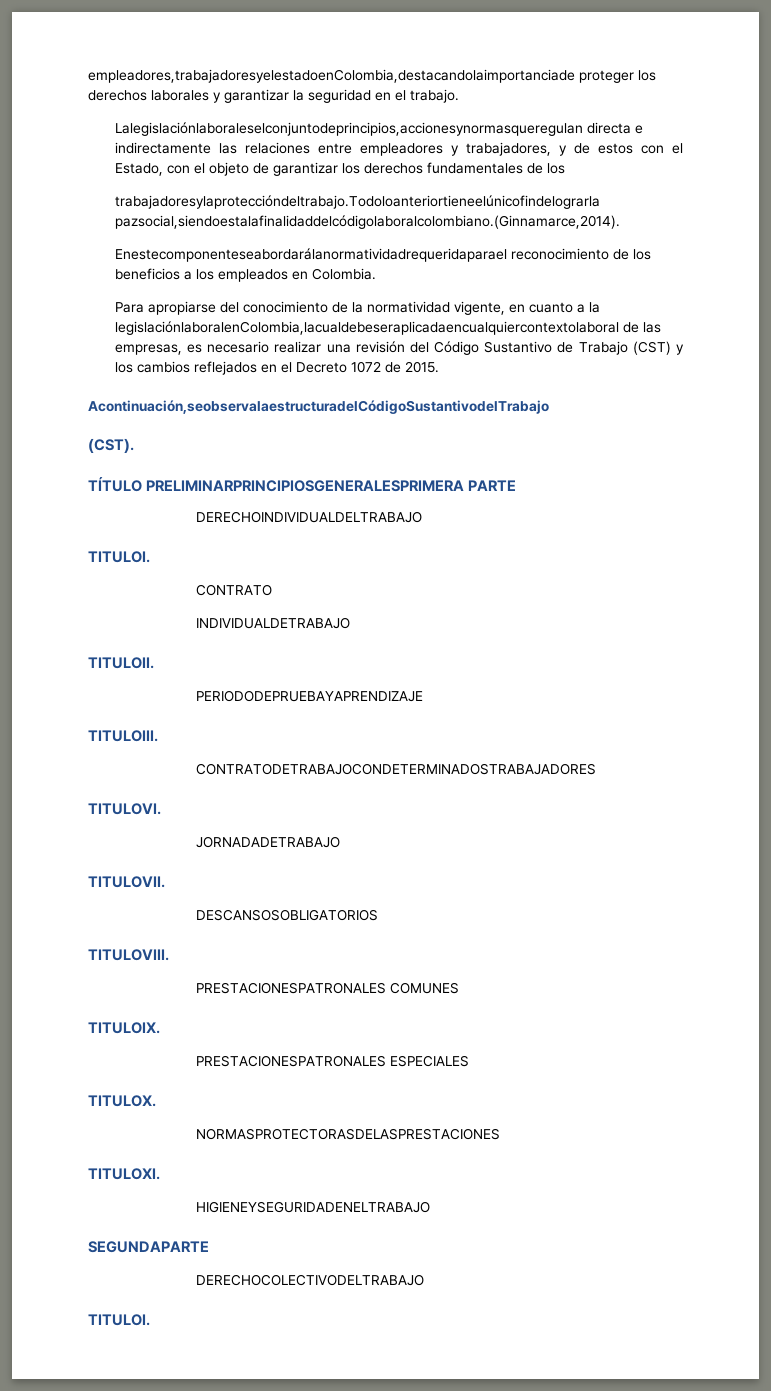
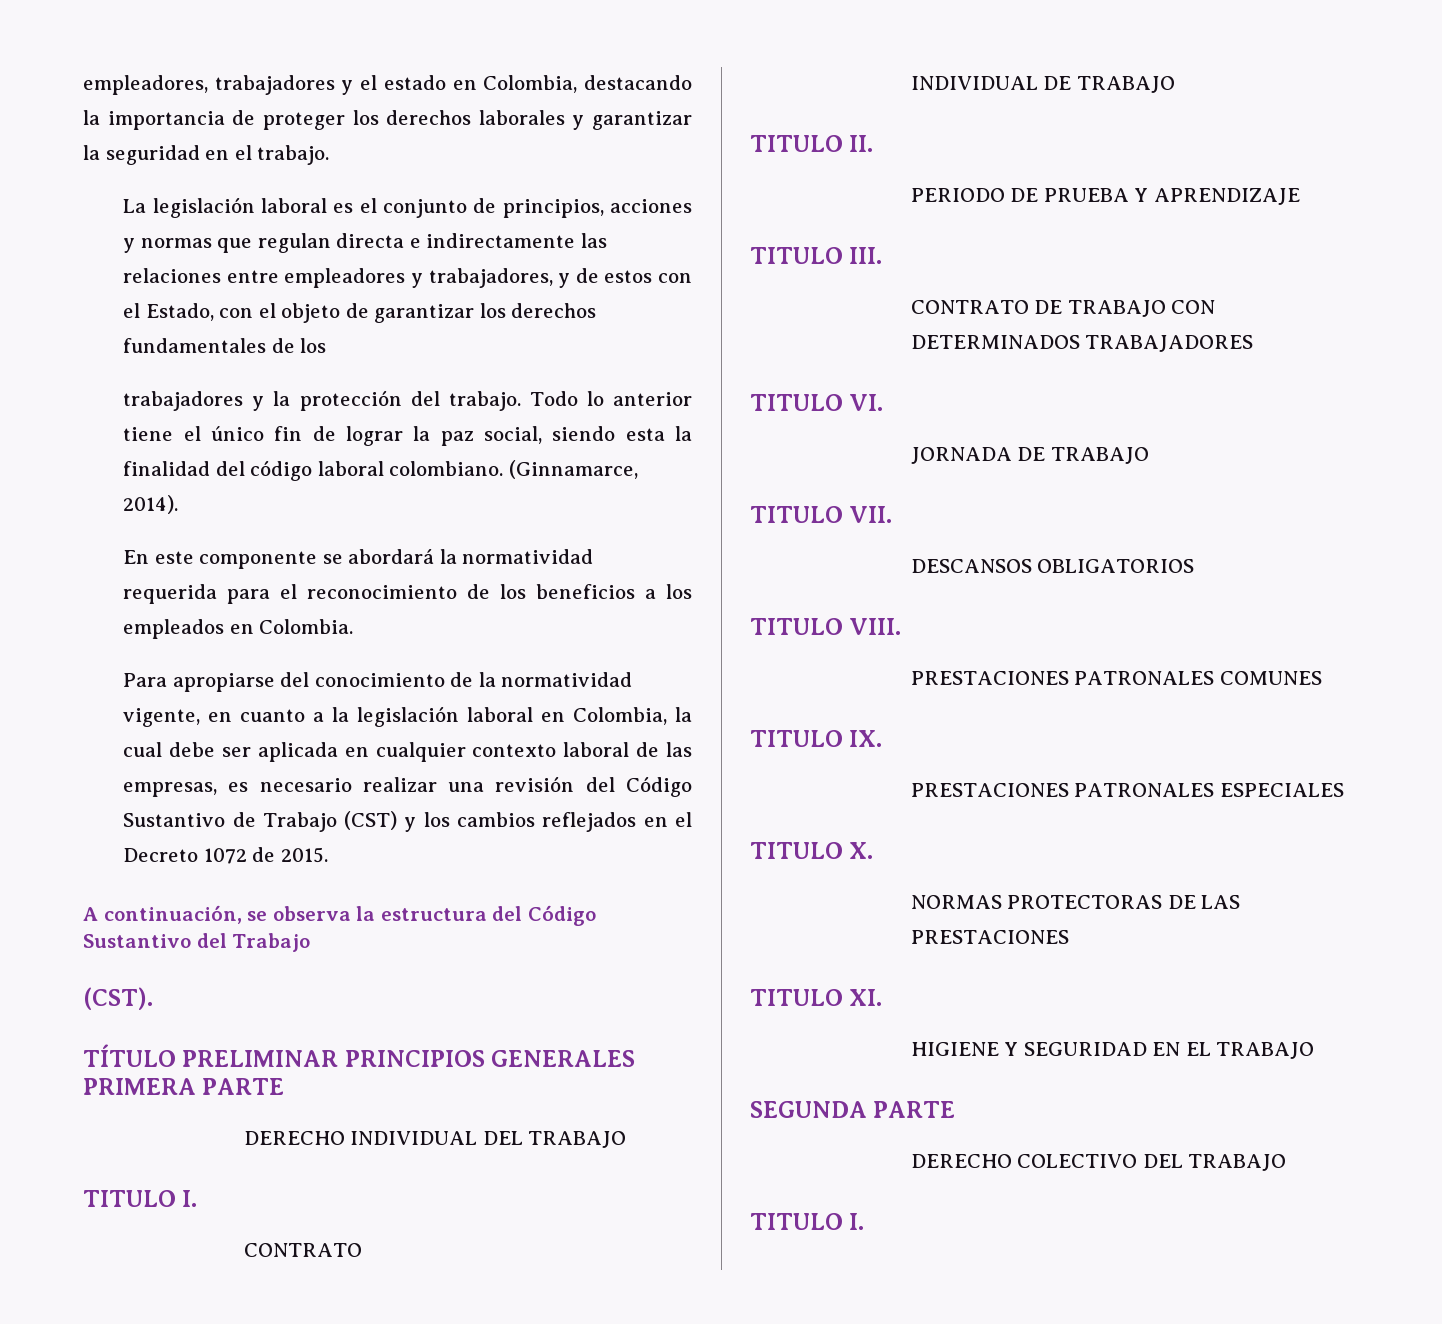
[88,69,575,83] empleadores,trabajadoresyelestadoenColombia,destacandolaimportanciade -> [83,75,692,95] [83,110,256,130] empleadores, trabajadores y el estado en Colombia, destacando la importancia de
[114,122,583,136] Lalegislaciónlaboraleselconjuntodeprincipios,accionesynormasqueregulan -> [123,197,692,218] [123,233,331,253] La legislación laboral es el conjunto de principios, acciones y normas que regulan
[114,195,600,209] [114,215,620,229] [114,248,507,262] trabajadoresylaproteccióndeltrabajo.Todoloanteriortieneelúnicofindelograrla pazsocial,siendoestalafinalidaddelcódigolaboralcolombiano.(Ginnamarce,2014). // Enestecomponenteseabordarálanormatividadrequeridaparael -> [123,390,692,411] [123,426,692,446] [123,460,638,481] [123,495,179,514] [123,549,594,569] [123,584,298,604] trabajadores y la protección del trabajo. Todo lo anterior tiene el único fin de lograr la paz social, siendo esta la finalidad del código laboral colombiano. (Ginnamarce, 2014). // En este componente se abordará la normatividad requerida para el
[114,321,619,335] legislaciónlaboralenColombia,lacualdebeseraplicadaencualquiercontextolaboral -> [357,706,692,727] [123,742,630,762] legislación laboral en Colombia, la cual debe ser aplicada en cualquier contexto laboral
[88,400,549,414] [88,438,134,453] [88,477,517,492] [195,511,422,523] [88,551,150,563] [195,584,272,596] [195,617,350,629] [88,657,154,669] [195,690,423,702] [88,730,158,742] [195,763,596,775] [88,803,161,815] [195,836,340,848] [88,876,165,888] [195,909,378,921] [88,949,169,961] [195,982,459,994] [88,1022,160,1034] [195,1055,469,1067] [88,1095,156,1107] [195,1128,500,1140] [88,1168,160,1180] [195,1201,430,1213] [88,1241,209,1253] [195,1274,424,1286] [88,1314,150,1326] Acontinuación,seobservalaestructuradelCódigoSustantivodelTrabajo // (CST). // TÍTULO PRELIMINARPRINCIPIOSGENERALESPRIMERA PARTE // DERECHOINDIVIDUALDELTRABAJO // TITULOI. // CONTRATO // INDIVIDUALDETRABAJO // TITULOII. // PERIODODEPRUEBAYAPRENDIZAJE // TITULOIII. // CONTRATODETRABAJOCONDETERMINADOSTRABAJADORES // TITULOVI. // JORNADADETRABAJO // TITULOVII. // DESCANSOSOBLIGATORIOS // TITULOVIII. // PRESTACIONESPATRONALES COMUNES // TITULOIX. // PRESTACIONESPATRONALES ESPECIALES // TITULOX. // NORMASPROTECTORASDELASPRESTACIONES // TITULOXI. // HIGIENEYSEGURIDADENELTRABAJO // SEGUNDAPARTE // DERECHOCOLECTIVODELTRABAJO // TITULOI. -> [83,905,596,926] [83,933,311,952] [83,987,153,1010] [83,1044,636,1067] [83,1078,285,1095] [243,1131,627,1148] [83,1190,198,1207] [243,1243,362,1257] [910,76,1175,93] [750,135,874,152] [910,188,1300,205] [750,247,883,264] [910,300,1216,317] [910,335,1254,352] [750,394,884,411] [910,447,1149,464] [750,506,893,523] [910,559,1195,573] [750,618,902,635] [910,671,1322,685] [750,730,883,747] [910,783,1344,797] [750,842,874,859] [910,895,1241,909] [910,930,1069,944] [750,989,883,1006] [910,1042,1315,1059] [750,1101,956,1118] [910,1154,1287,1171] [750,1213,865,1230] A continuación, se observa la estructura del Código Sustantivo del Trabajo // (CST). // TÍTULO PRELIMINAR PRINCIPIOS GENERALES PRIMERA PARTE // DERECHO INDIVIDUAL DEL TRABAJO // TITULO I. // CONTRATO // INDIVIDUAL DE TRABAJO // TITULO II. // PERIODO DE PRUEBA Y APRENDIZAJE // TITULO III. // CONTRATO DE TRABAJO CON DETERMINADOS TRABAJADORES // TITULO VI. // JORNADA DE TRABAJO // TITULO VII. // DESCANSOS OBLIGATORIOS // TITULO VIII. // PRESTACIONES PATRONALES COMUNES // TITULO IX. // PRESTACIONES PATRONALES ESPECIALES // TITULO X. // NORMAS PROTECTORAS DE LAS PRESTACIONES // TITULO XI. // HIGIENE Y SEGURIDAD EN EL TRABAJO // SEGUNDA PARTE // DERECHO COLECTIVO DEL TRABAJO // TITULO I.

